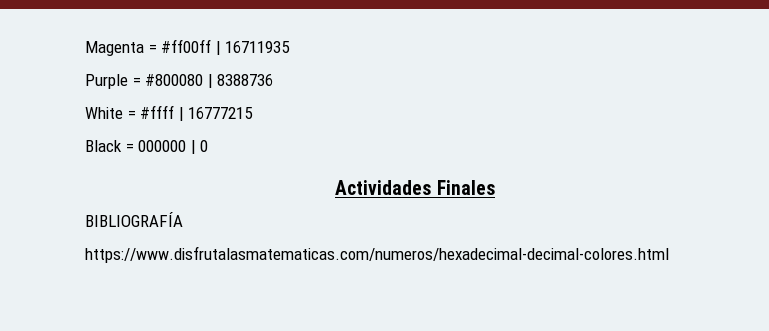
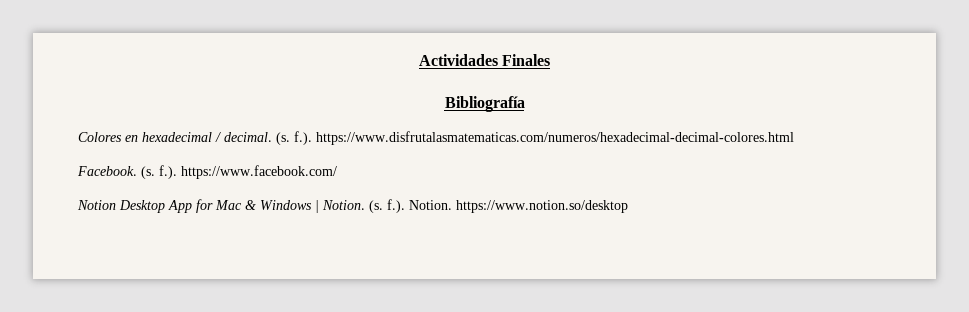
[85,39,291,56] [85,74,274,89] [85,105,254,121] [85,140,209,154] [335,180,495,195] [85,212,183,227] [85,246,669,263] Magenta = #ff00ff | 16711935 // Purple = #800080 | 8388736 // White = #ffff | 16777215 // Black = 000000 | 0 // Actividades Finales // BIBLIOGRAFÍA // https://www.disfrutalasmatematicas.com/numeros/hexadecimal-decimal-colores.html -> [418,54,551,66] [444,96,525,112] [78,131,794,145] [77,165,337,179] [77,199,628,213] Actividades Finales // Bibliografía // Colores en hexadecimal / decimal. (s. f.). https://www.disfrutalasmatematicas.com/numeros/hexadecimal-decimal-colores.html // Facebook. (s. f.). https://www.facebook.com/ // Notion Desktop App for Mac & Windows | Notion. (s. f.). Notion. https://www.notion.so/desktop

